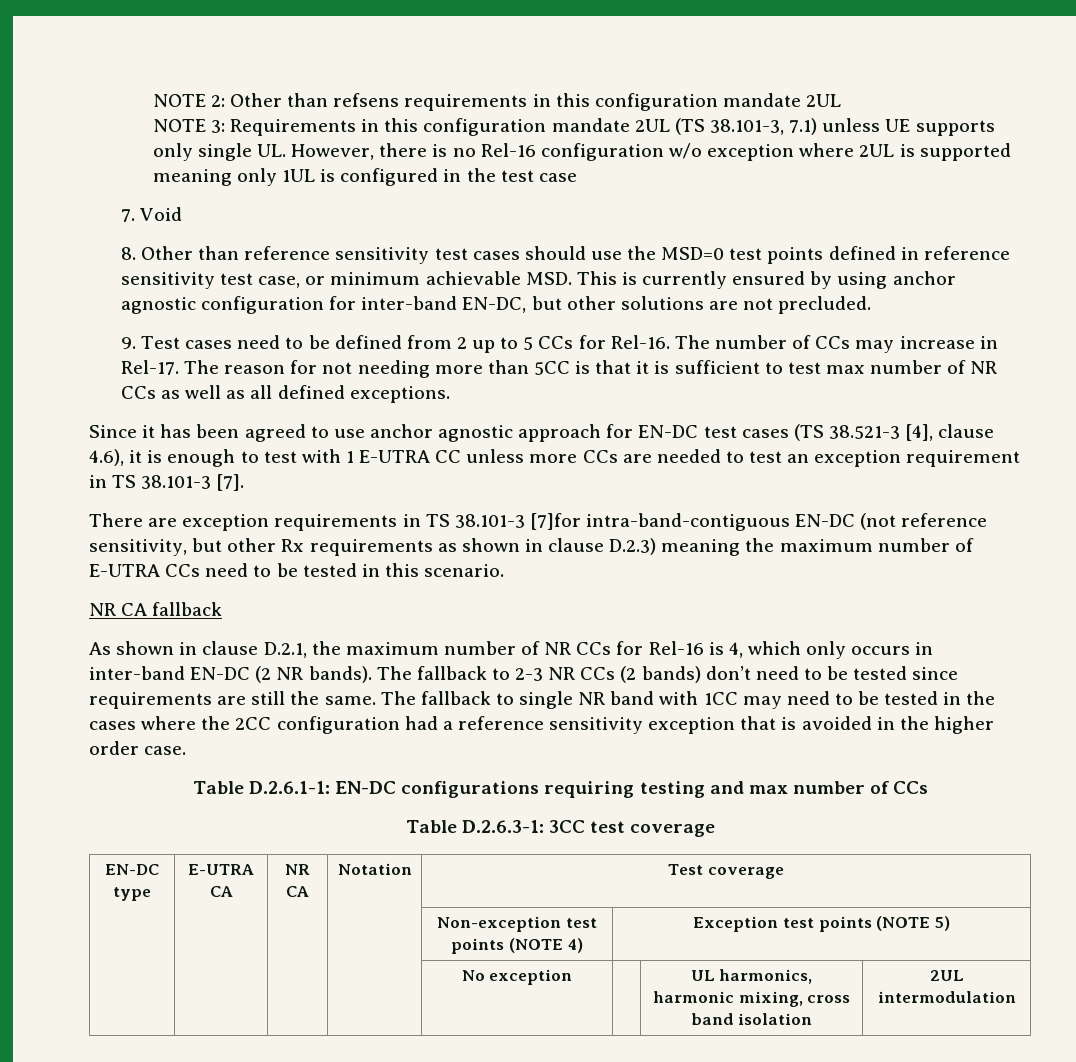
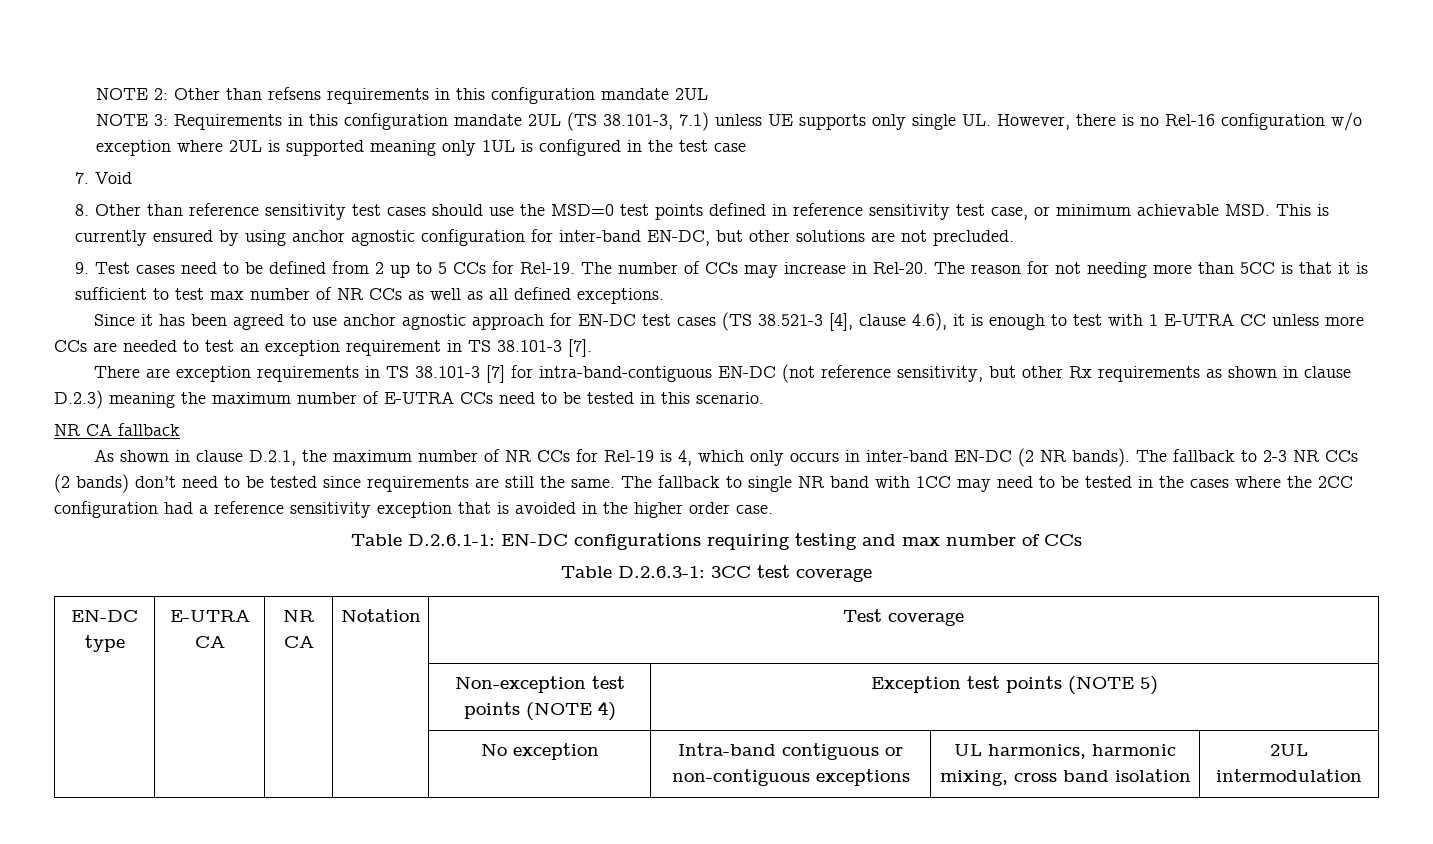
[610,335,670,349] Rel-16. -> [519,262,575,274] Rel-19.
[120,360,179,375] Rel-17. -> [872,262,928,274] Rel-20.
[529,513,581,530] [7]for -> [486,365,534,383] [7] for
[648,641,704,655] Rel-16 -> [604,450,655,462] Rel-19
(573, 977) none -> [678,743,904,760] [671,769,910,786] Intra-band contiguous or non-contiguous exceptions

